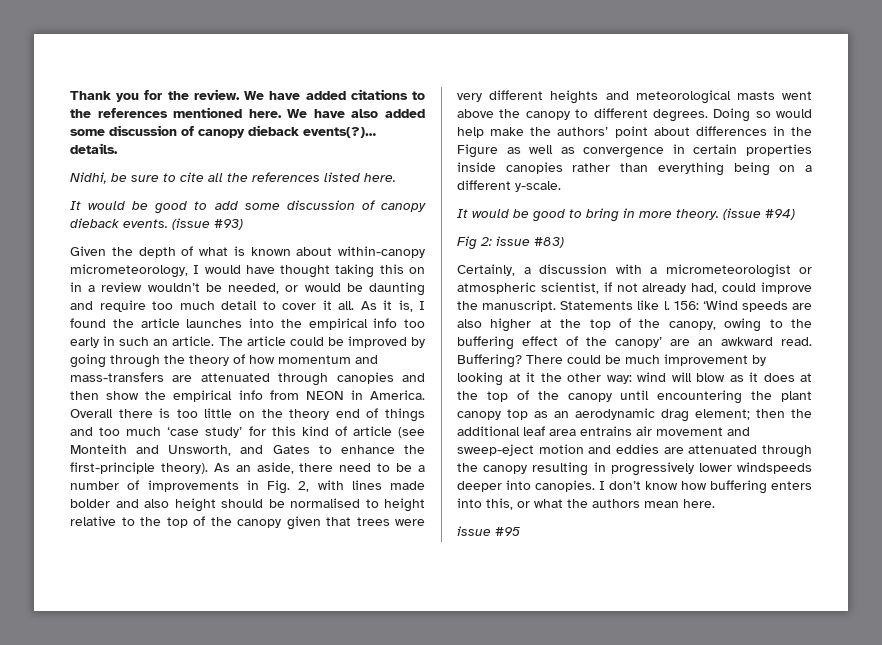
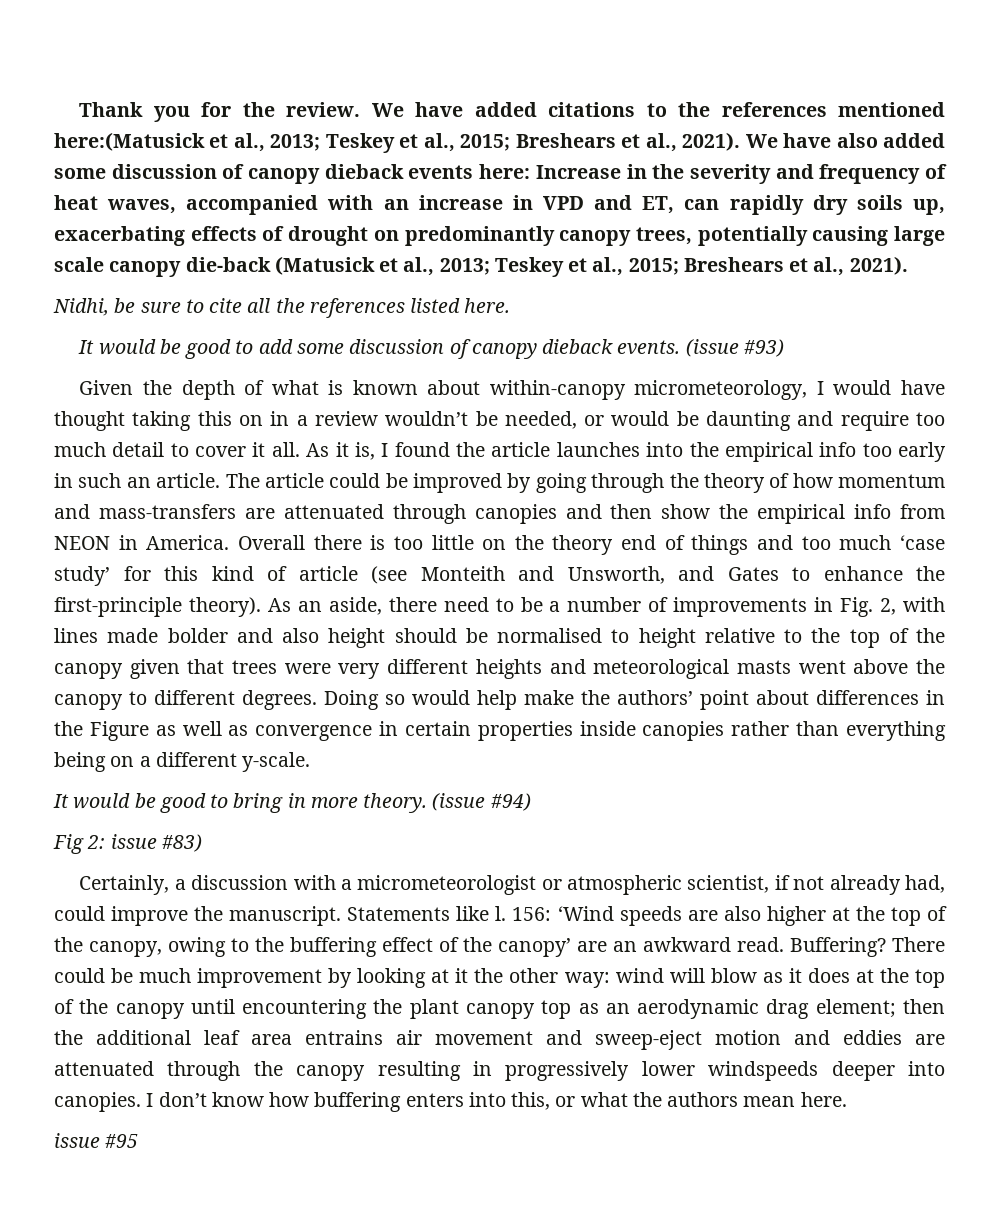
[248,109,282,118] here. -> [54,132,741,153] here:(Matusick et al., 2013; Teskey et al., 2015; Breshears et al., 2021).
[303,127,376,138] [70,143,118,154] events(?)… details. -> [408,164,948,184] [54,195,945,215] [54,226,946,246] [54,256,908,277] events here: Increase in the severity and frequency of heat waves, accompanied with an increase in VPD and ET, can rapidly dry soils up, exacerbating effects of drought on predominantly canopy trees, potentially causing large scale canopy die-back (Matusick et al., 2013; Teskey et al., 2015; Breshears et al., 2021).

